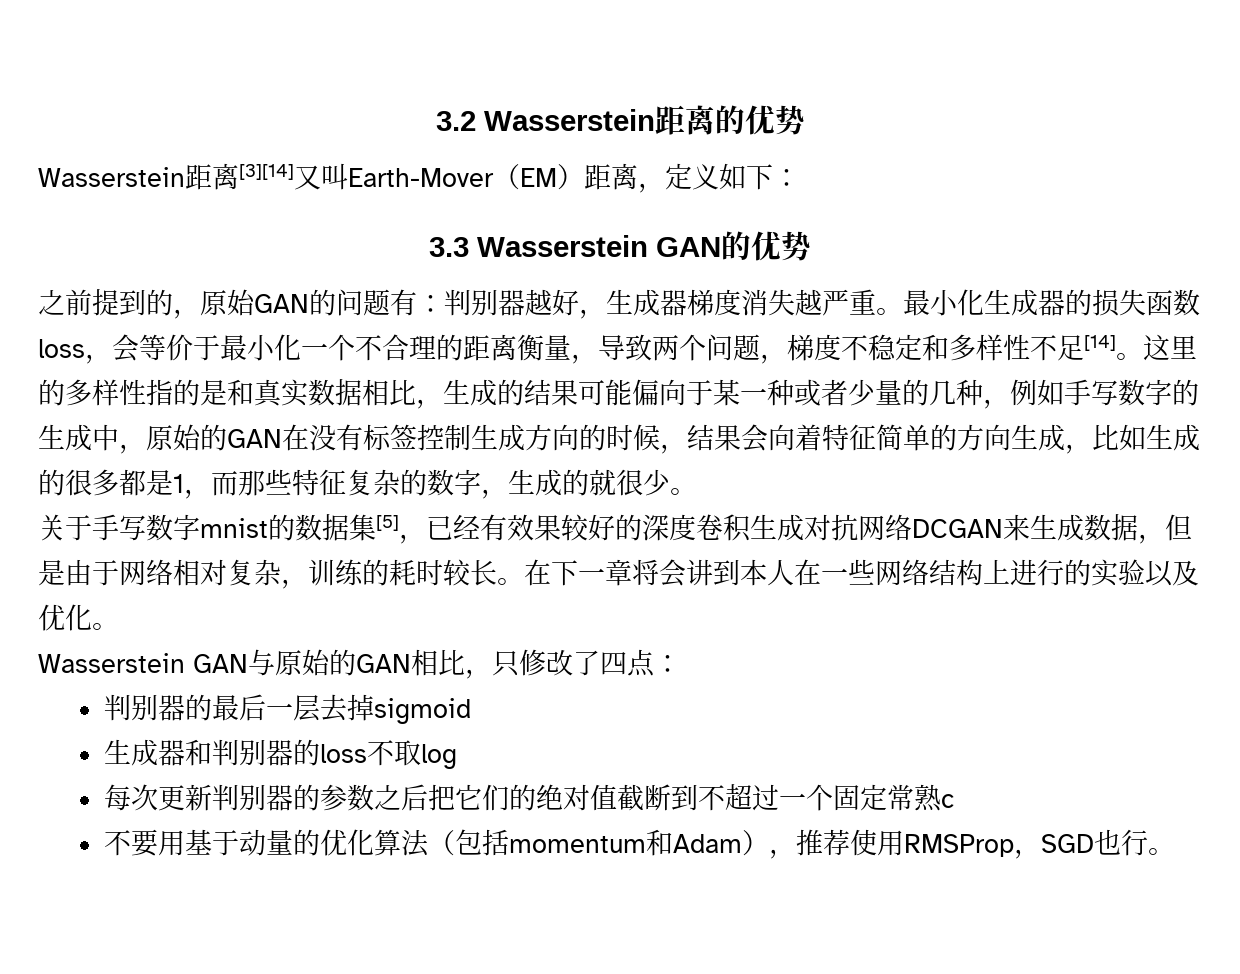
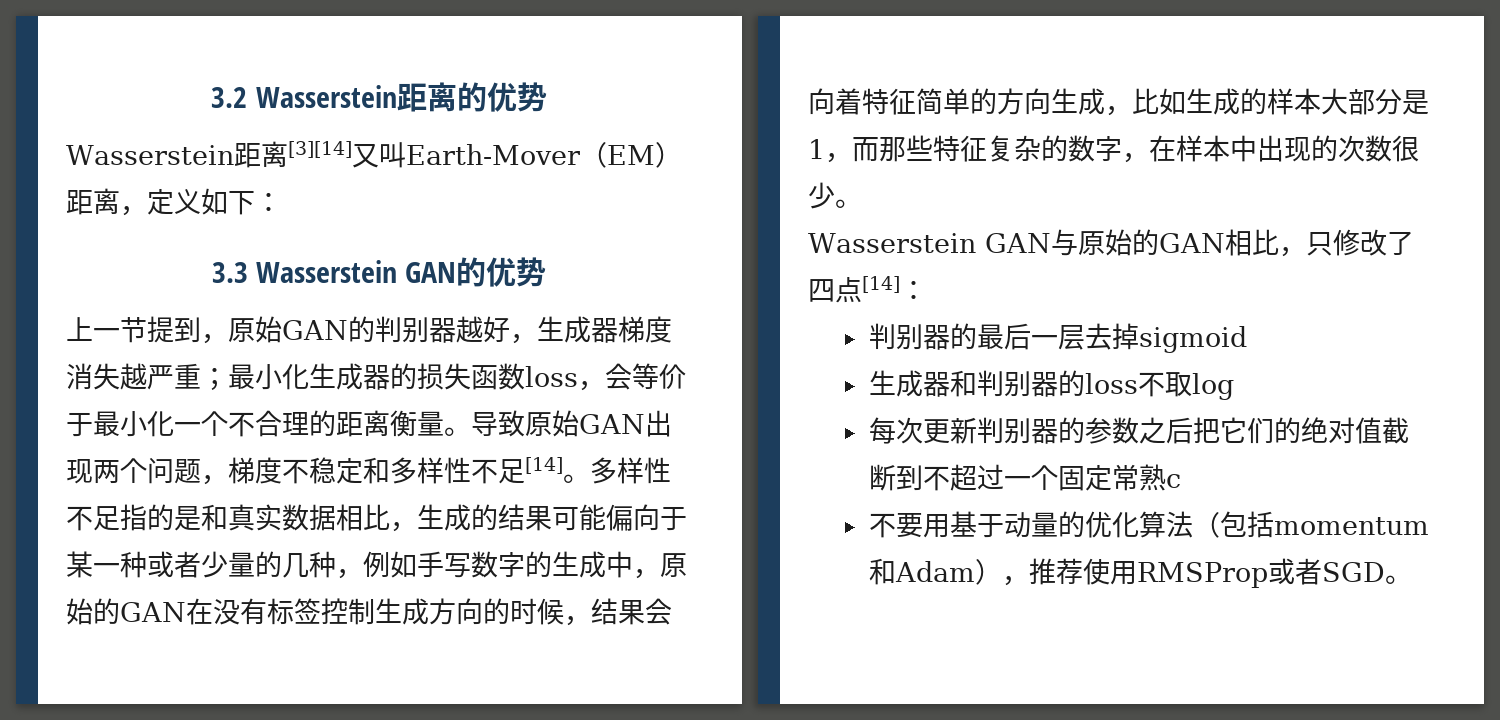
[38,289,173,316] 之前提到的 -> [66,316,201,343] 上一节提到
[336,289,444,316] 问题有： -> (375, 329) none
[876,308,903,315] 。 -> [201,367,228,391] ；
[571,334,652,364] ，导致 -> [444,410,672,437] [66,459,93,484] 。导致原始GAN出现
[1143,334,1197,361] [38,379,146,406] 这里的多样性 -> [590,457,671,484] [66,506,120,531] 多样性不足
[65,469,146,496] 很多都 -> [1267,88,1402,115] 样本大部分
[508,469,697,496] [38,514,399,541] [399,514,1192,544] [38,559,1199,589] [38,604,92,631] 生成的就很少。 // 关于手写数字mnist的数据集[5]，已经有效果较好的深度卷积生成对抗网络DCGAN来生成数据，但是由于网络相对复杂，训练的耗时较长。在下一章将会讲到本人在一些网络结构上进行的实验以及优化 -> [1149,135,1419,162] [808,182,835,209] 在样本中出现的次数很少
(655, 663) none -> [862,276,900,293] [14]
[1014,829,1149,859] ，SGD也行 -> [1267,558,1385,585] 或者SGD

